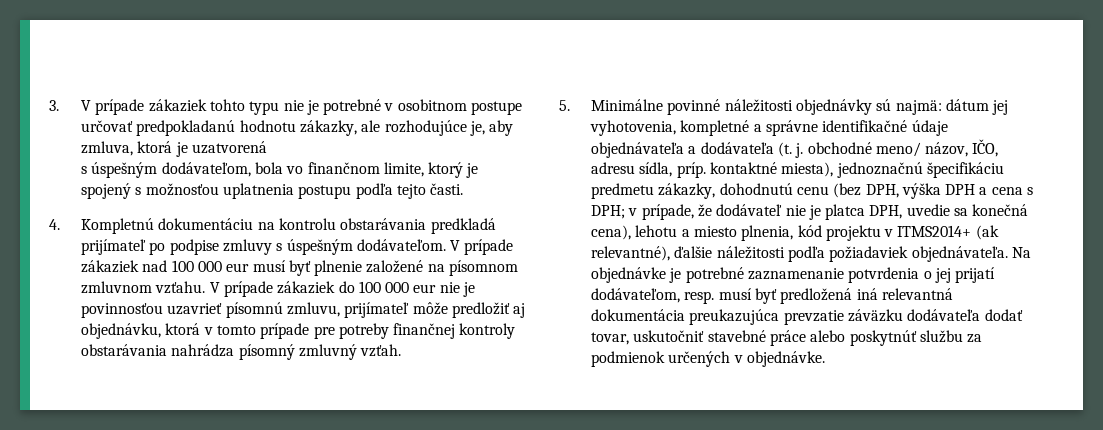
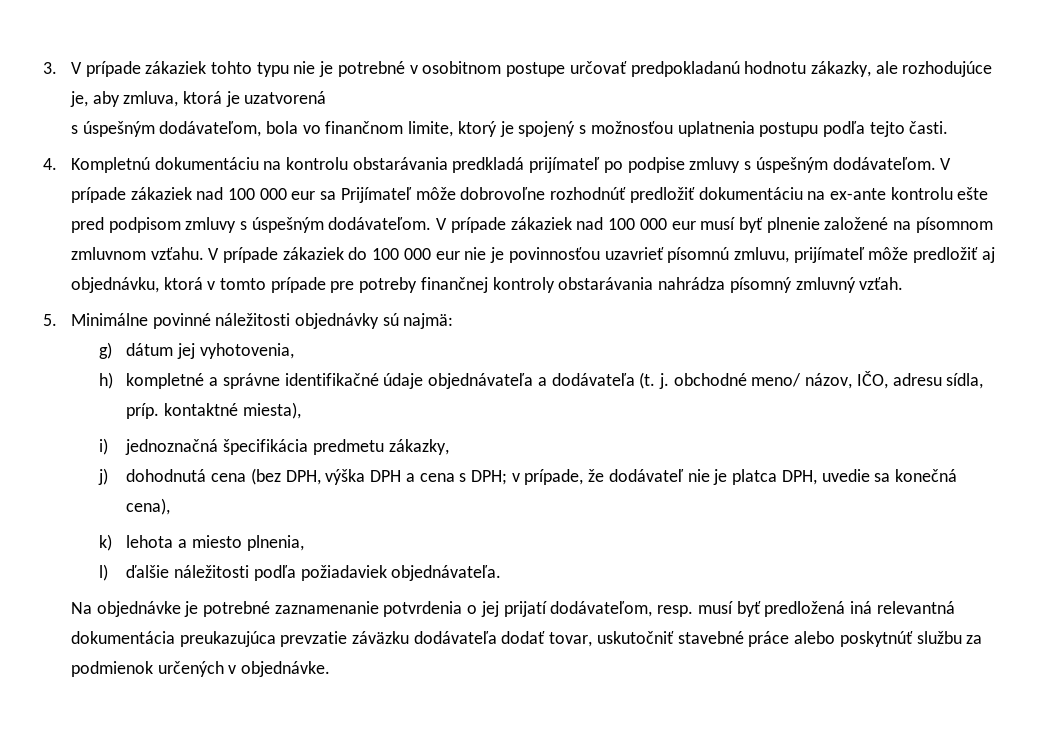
(250, 267) none -> [320,187,989,203] [70,217,696,233] sa Prijímateľ môže dobrovoľne rozhodnúť predložiť dokumentáciu na ex-ante kontrolu ešte pred podpisom zmluvy s úspešným dodávateľom. V prípade zákaziek nad 100 000 eur
(942, 107) none -> [98,342,112,359] // g)
(676, 128) none -> [98,372,113,389] // h)
[836,162,1004,178] jednoznačnú špecifikáciu -> [98,438,309,455] // i) jednoznačná špecifikácia
[719,183,829,195] dohodnutú cenu -> [97,468,247,485] // j) dohodnutá cena
[635,225,678,237] lehotu -> [98,534,174,551] // k) lehota
[797,225,999,241] [590,246,670,261] kód projektu v ITMS2014+ (ak relevantné), -> [98,564,108,581] // l)
(1008, 254) none -> (502, 573) //

